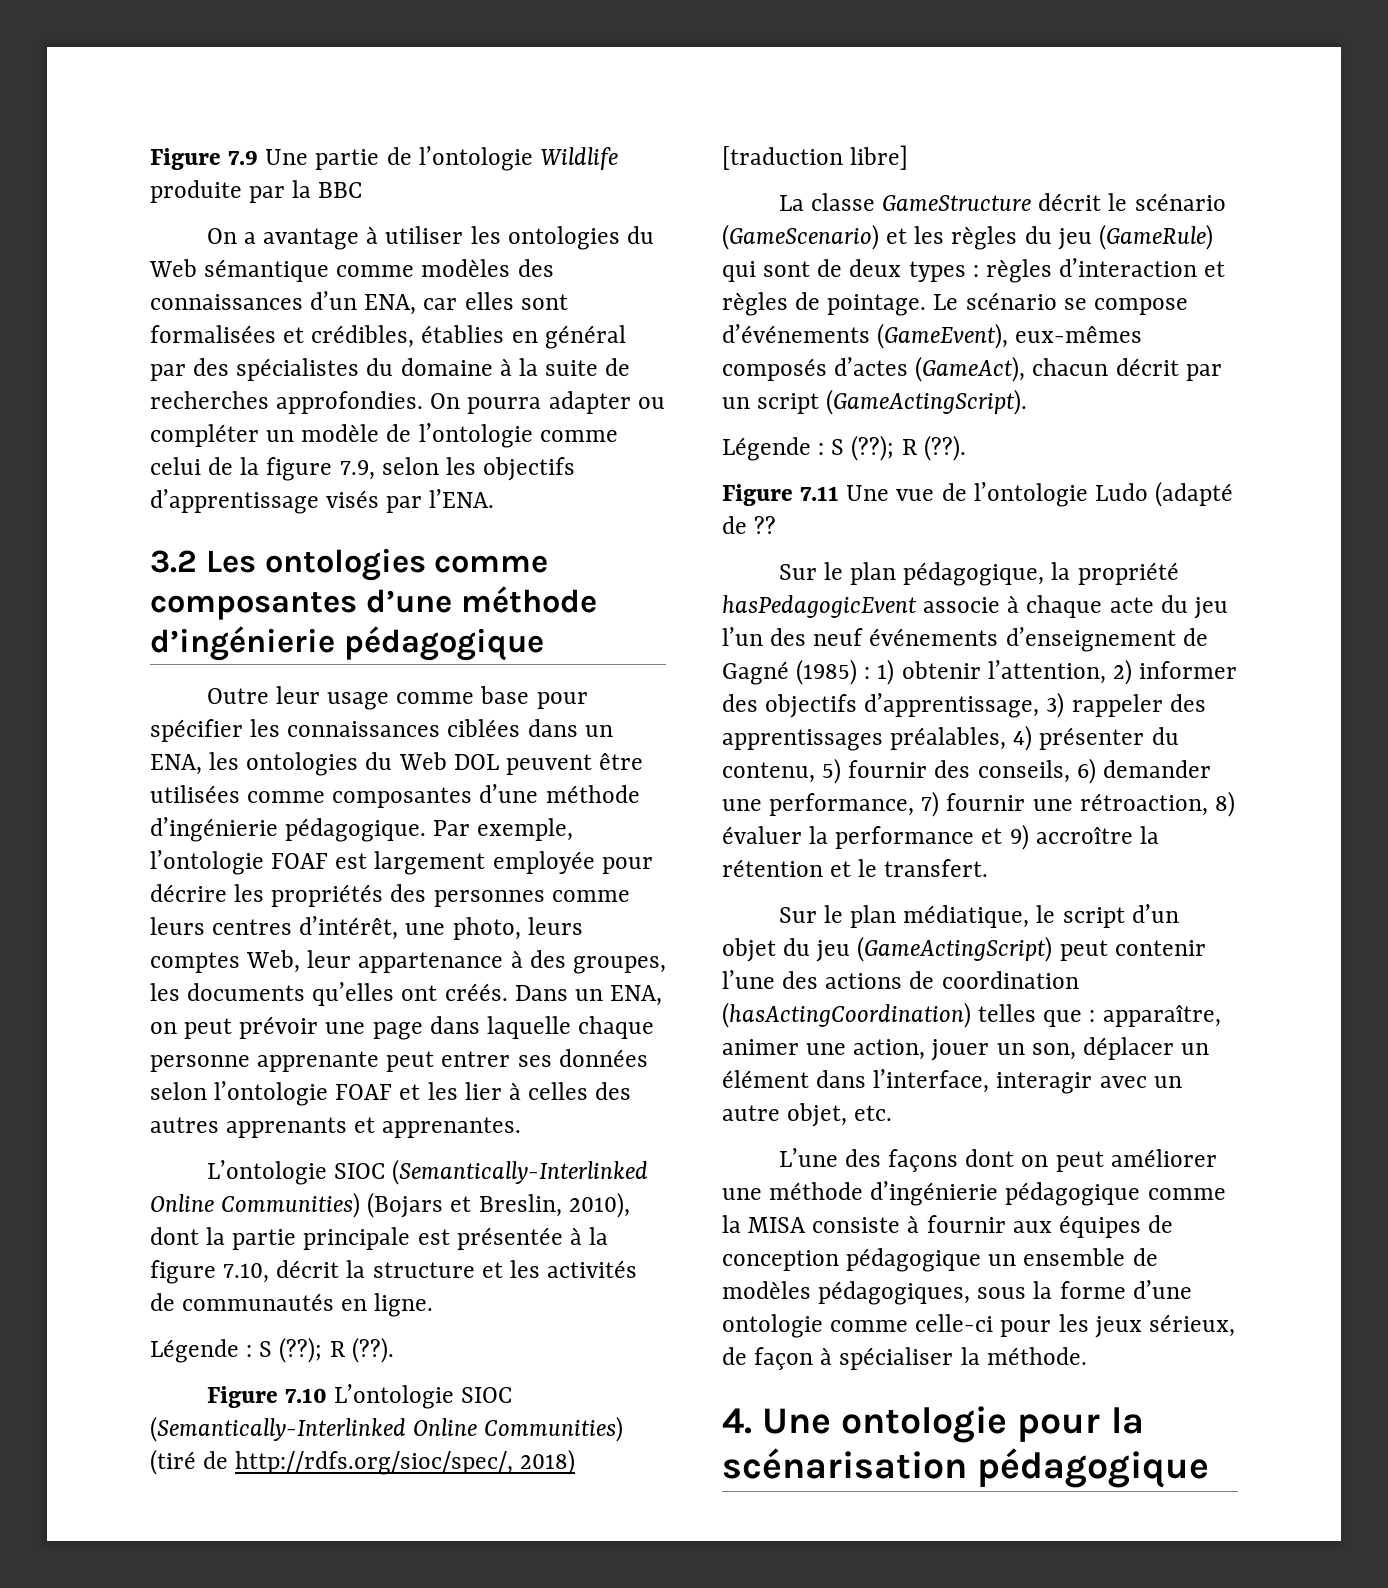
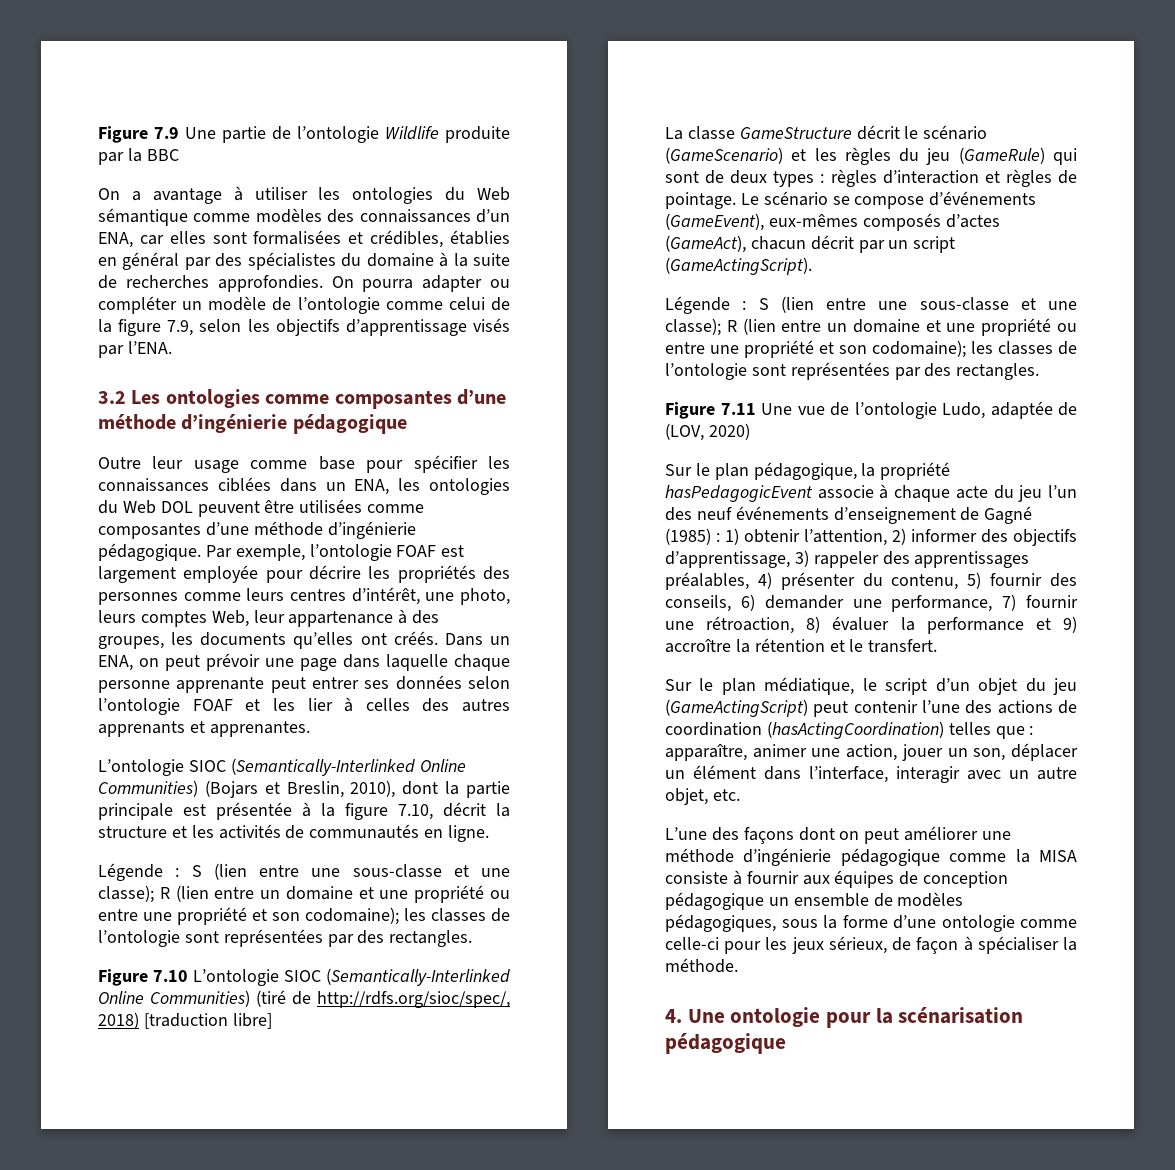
[279,1337,394,1363] (??); R (??). -> [213,863,510,880] [98,885,510,903] [98,907,510,925] [98,929,473,947] (lien entre une sous-classe et une classe); R (lien entre un domaine et une propriété ou entre une propriété et son codomaine); les classes de l’ontologie sont représentées par des rectangles.
[851,435,966,461] (??); R (??). -> [780,296,1077,313] [665,318,1077,336] [665,340,1077,358] [665,362,1040,380] (lien entre une sous-classe et une classe); R (lien entre un domaine et une propriété ou entre une propriété et son codomaine); les classes de l’ontologie sont représentées par des rectangles.
[1094,481,1234,507] [722,516,777,534] Ludo (adapté de ?? -> [942,401,1077,419] [665,423,750,441] Ludo, adaptée de (LOV, 2020)

